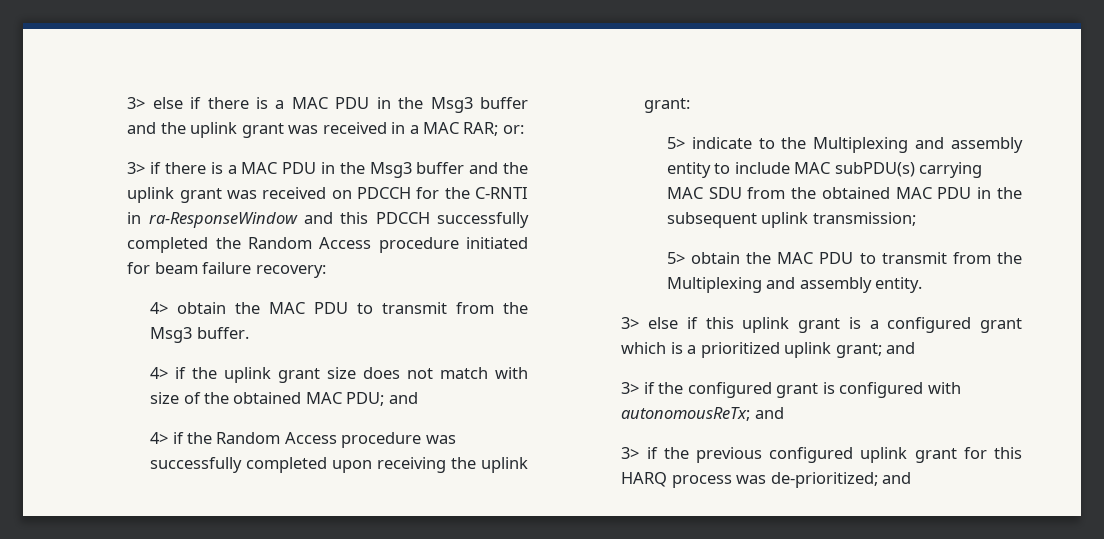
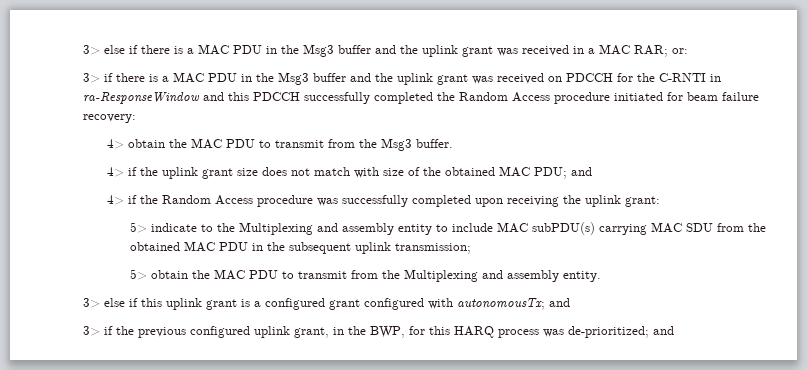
[621,342,916,358] [621,382,835,398] which is a prioritized uplink grant; and // 3> if the configured grant is -> (361, 304) none
[621,407,751,421] autonomousReTx; -> [457,298,546,310] autonomousTx;
[914,448,957,463] grant -> [294,326,406,338] grant, in the BWP,

